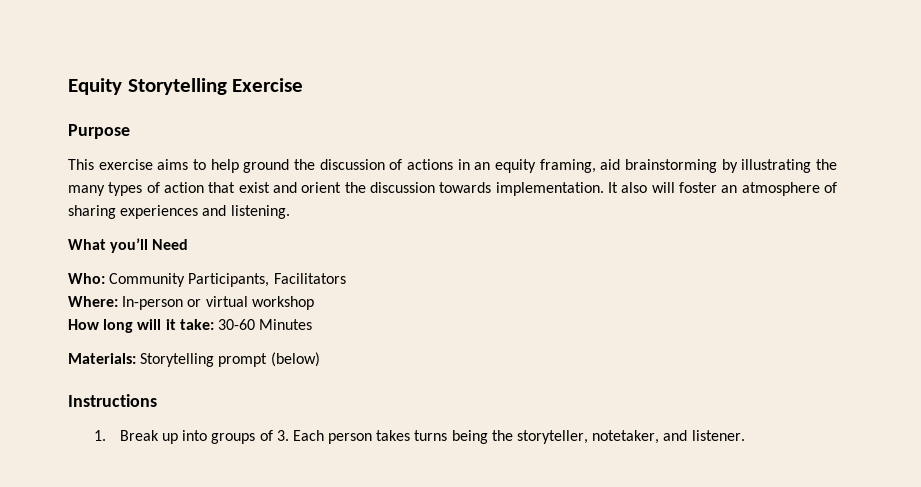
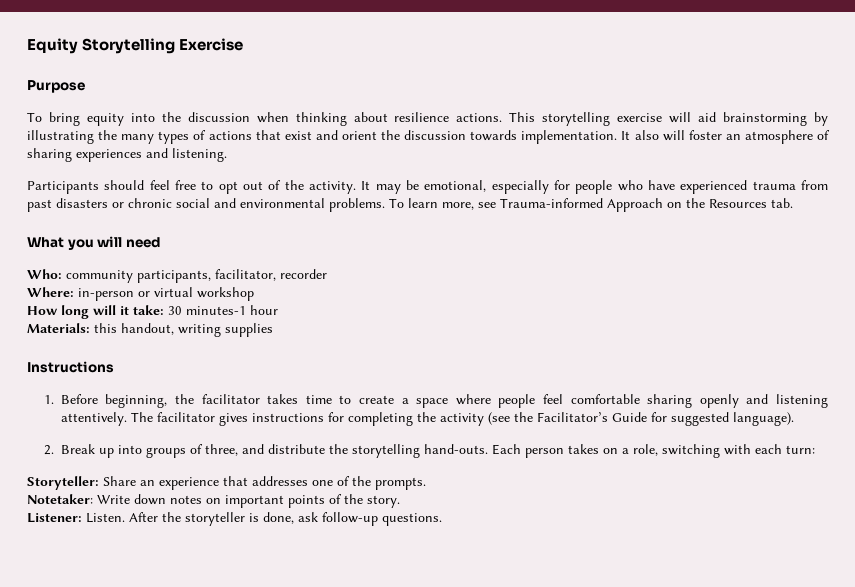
[68,159,596,173] This exercise aims to help ground the discussion of actions in an equity framing, -> [27,112,692,126] To bring equity into the discussion when thinking about resilience actions. This storytelling exercise will
[164,182,204,193] action -> [208,131,252,140] actions
[68,238,189,253] [68,273,346,287] What you’ll Need // Who: Community Participants, Facilitators -> [27,180,829,194] [27,198,793,212] [27,236,160,250] [27,269,327,283] Participants should feel free to opt out of the activity. It may be emotional, especially for people who have experienced trauma from past disasters or chronic social and environmental problems. To learn more, see Trauma-informed Approach on the Resources tab. // What you will need // Who: community participants, facilitator, recorder
[122,296,184,310] In-person -> [78,288,134,301] in-person
[217,319,313,330] [68,352,320,367] [68,394,157,407] [93,430,106,441] 30-60 Minutes // Materials: Storytelling prompt (below) // Instructions // 1. -> [168,305,278,315] [27,323,273,337] [27,361,114,373] [43,394,828,408] [60,412,794,426] [43,445,54,455] 30 minutes-1 hour // Materials: this handout, writing supplies // Instructions // 1. Before beginning, the facilitator takes time to create a space where people feel comfortable sharing openly and listening attentively. The facilitator gives instructions for completing the activity (see the Facilitator’s Guide for suggested language). // 2.
[276,430,745,444] 3. Each person takes turns being the storyteller, notetaker, and listener. -> [204,444,815,458] [27,476,426,490] [27,494,400,508] [27,512,442,526] three, and distribute the storytelling hand-outs. Each person takes on a role, switching with each turn: // Storyteller: Share an experience that addresses one of the prompts. // Notetaker: Write down notes on important points of the story. // Listener: Listen. After the storyteller is done, ask follow-up questions.

